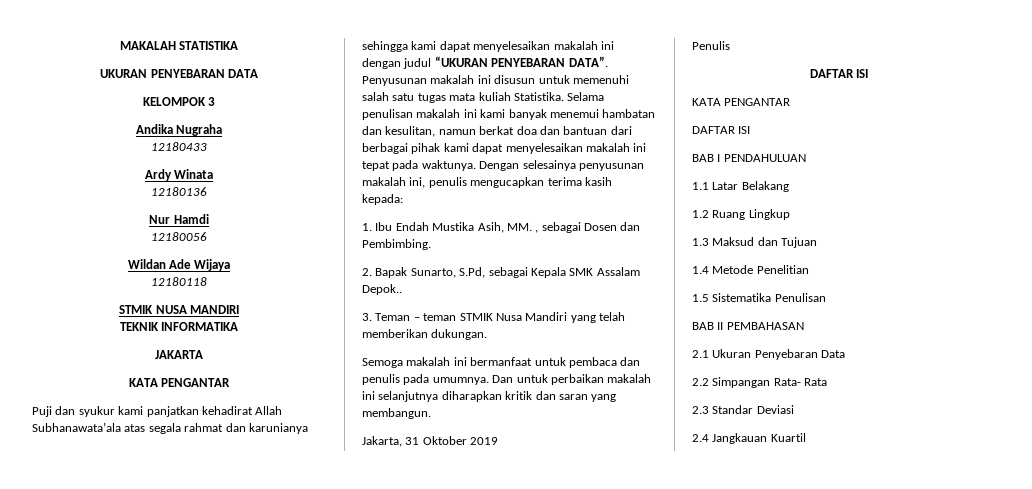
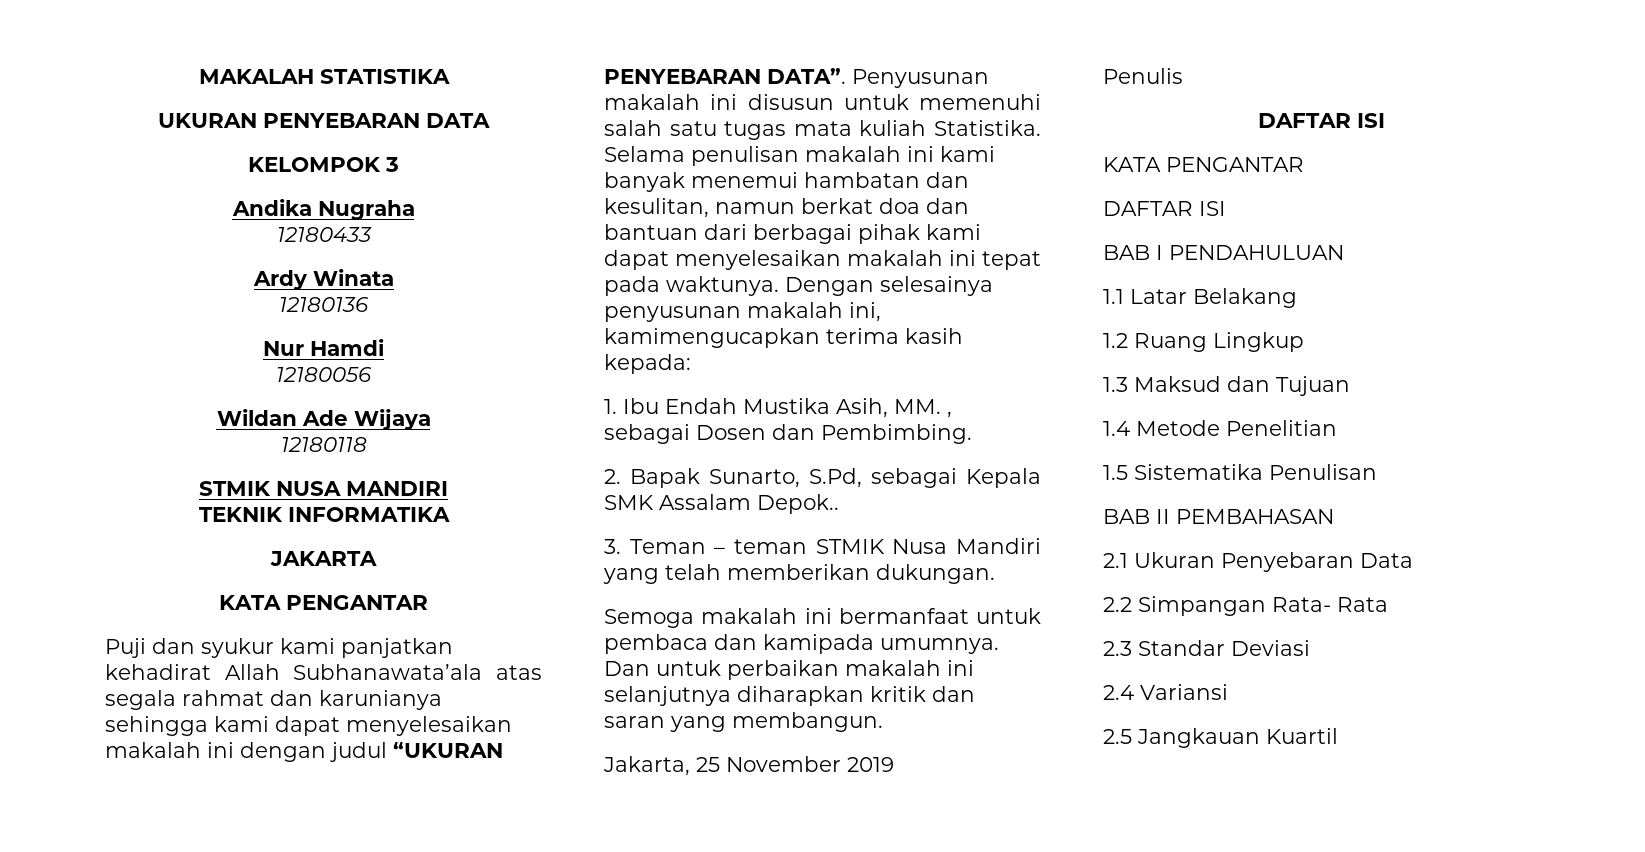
[428,177,545,188] penulis mengucapkan -> [604,328,820,348] kamimengucapkan
[362,374,430,385] penulis pada -> [763,634,874,654] kamipada
[405,436,467,445] 31 Oktober -> [696,756,841,772] 25 November
(709, 438) none -> [1140,684,1228,700] [1103,729,1132,744] Variansi // 2.5

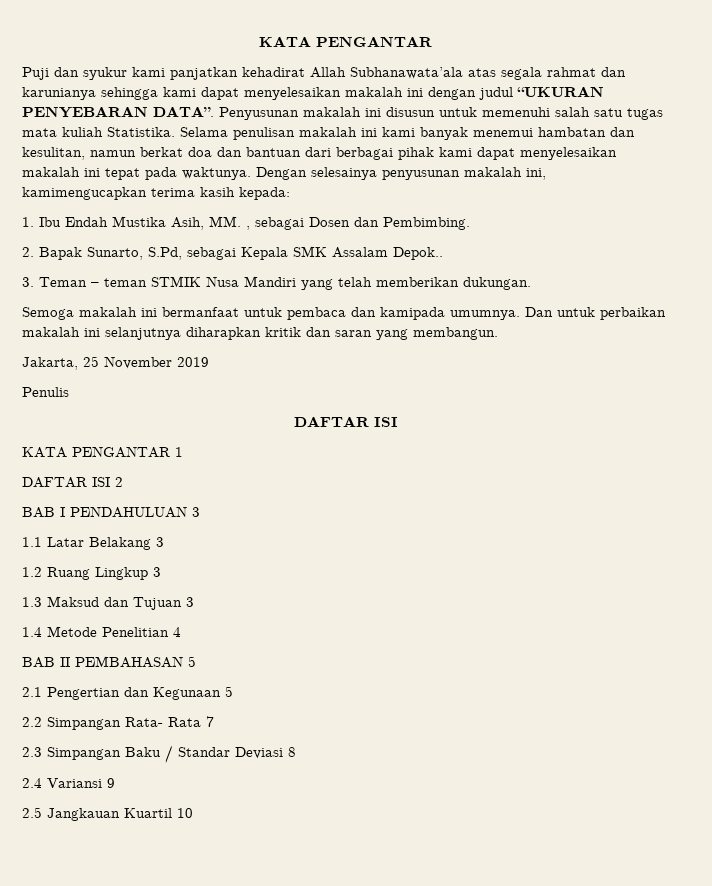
[198,69,450,84] [158,113,490,128] [248,157,399,172] [231,199,415,220] [276,227,372,242] [252,269,394,290] [279,297,369,312] [263,339,384,356] [276,367,372,382] [216,409,431,430] [280,437,367,452] [199,481,448,496] [198,507,450,522] [270,551,377,566] MAKALAH STATISTIKA // UKURAN PENYEBARAN DATA // KELOMPOK 3 // Andika Nugraha // 12180433 // Ardy Winata // 12180136 // Nur Hamdi // 12180056 // Wildan Ade Wijaya // 12180118 // STMIK NUSA MANDIRI // TEKNIK INFORMATIKA // JAKARTA // -> (259, 41) none
[1103,201,1226,216] // DAFTAR ISI -> [175,447,183,457] [22,477,123,488] 1 // DAFTAR ISI 2
(1344, 252) none -> [192,507,200,517] 3
(1297, 298) none -> [156,537,164,547] 3
(1304, 342) none -> [153,567,161,577] 3
(1350, 386) none -> [186,597,194,607] 3
[1103,464,1377,480] // 1.5 Sistematika Penulisan -> [173,627,181,637] 4
(1334, 516) none -> [188,656,196,667] 5
[1134,552,1413,572] Ukuran Penyebaran Data -> [47,686,233,700] Pengertian dan Kegunaan 5
(1388, 604) none -> [206,716,214,727] 7
(1132, 648) none -> [47,745,173,763] Simpangan Baku /
(1310, 648) none -> [288,747,296,757] 8
(1228, 692) none -> [107,778,115,788] 9
(1338, 736) none -> [177,808,193,818] 10

